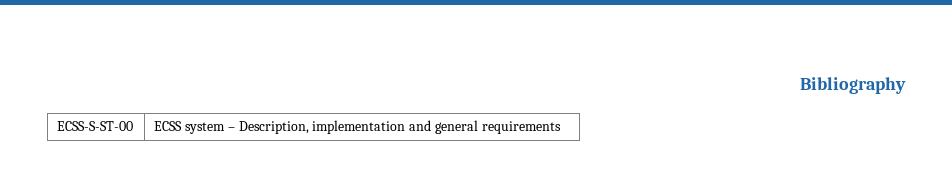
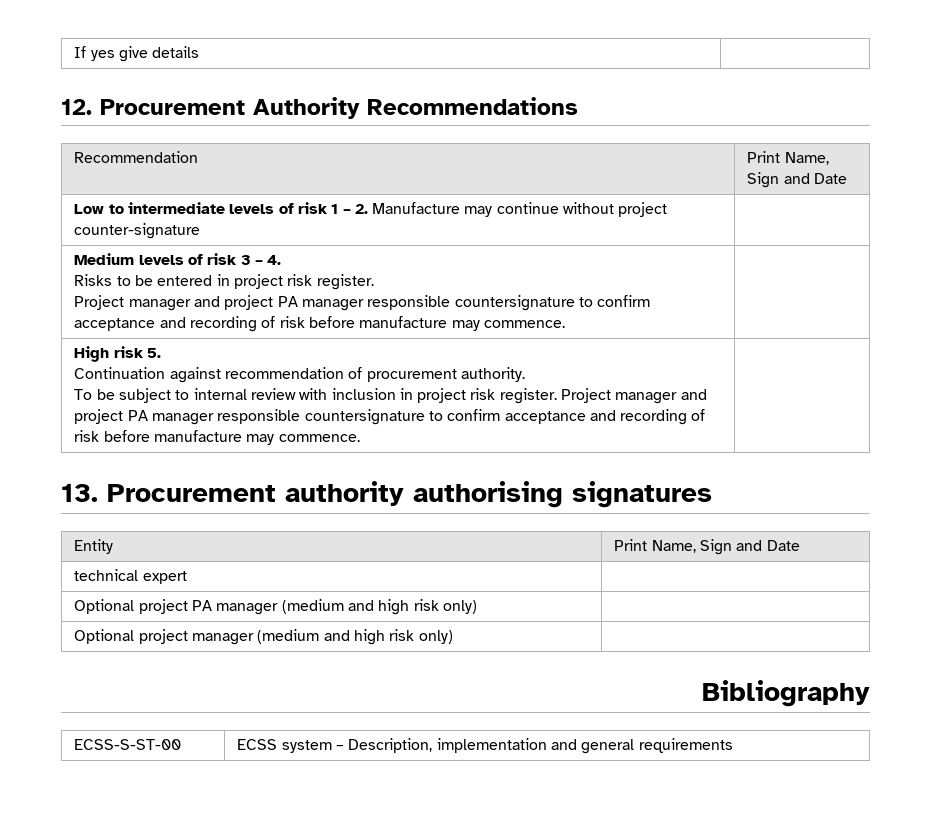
(800, 85) none -> [74,46,200,62] [61,97,578,119] [74,151,199,163] [747,151,829,165] [747,172,847,188] [74,202,668,217] [74,223,201,239] [74,253,282,265] [74,274,374,290] [74,295,651,311] [74,316,565,332] [74,346,161,362] [74,367,525,383] [74,388,707,404] [74,409,706,425] [74,430,360,445] [61,481,712,508] [74,539,114,554] [614,539,800,555] [74,569,187,584] [74,599,477,615] [74,629,453,645] If yes give details | // 12. Procurement Authority Recommendations // Recommendation | Print Name, Sign and Date // Low to intermediate levels of risk 1 – 2. Manufacture may continue without project counter-signature | // Medium levels of risk 3 – 4. // Risks to be entered in project risk register. // Project manager and project PA manager responsible countersignature to confirm acceptance and recording of risk before manufacture may commence. | // High risk 5. // Continuation against recommendation of procurement authority. // To be subject to internal review with inclusion in project risk register. Project manager and project PA manager responsible countersignature to confirm acceptance and recording of risk before manufacture may commence. | // 13. Procurement authority authorising signatures // Entity | Print Name, Sign and Date // technical expert | // Optional project PA manager (medium and high risk only) | // Optional project manager (medium and high risk only) | //

